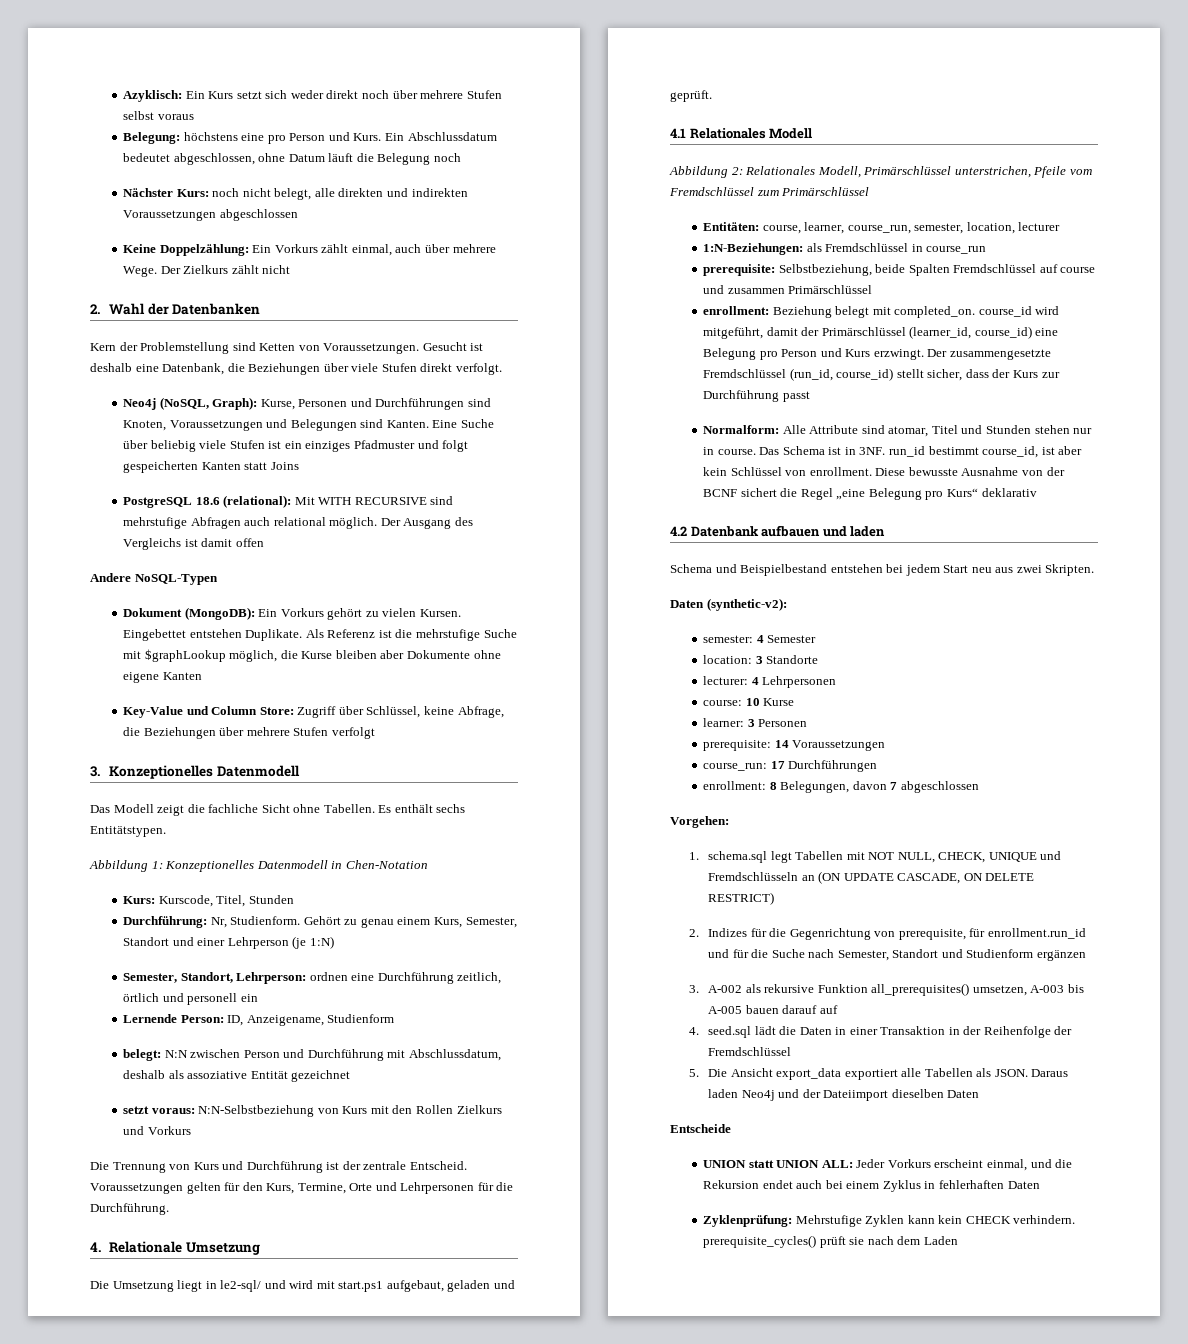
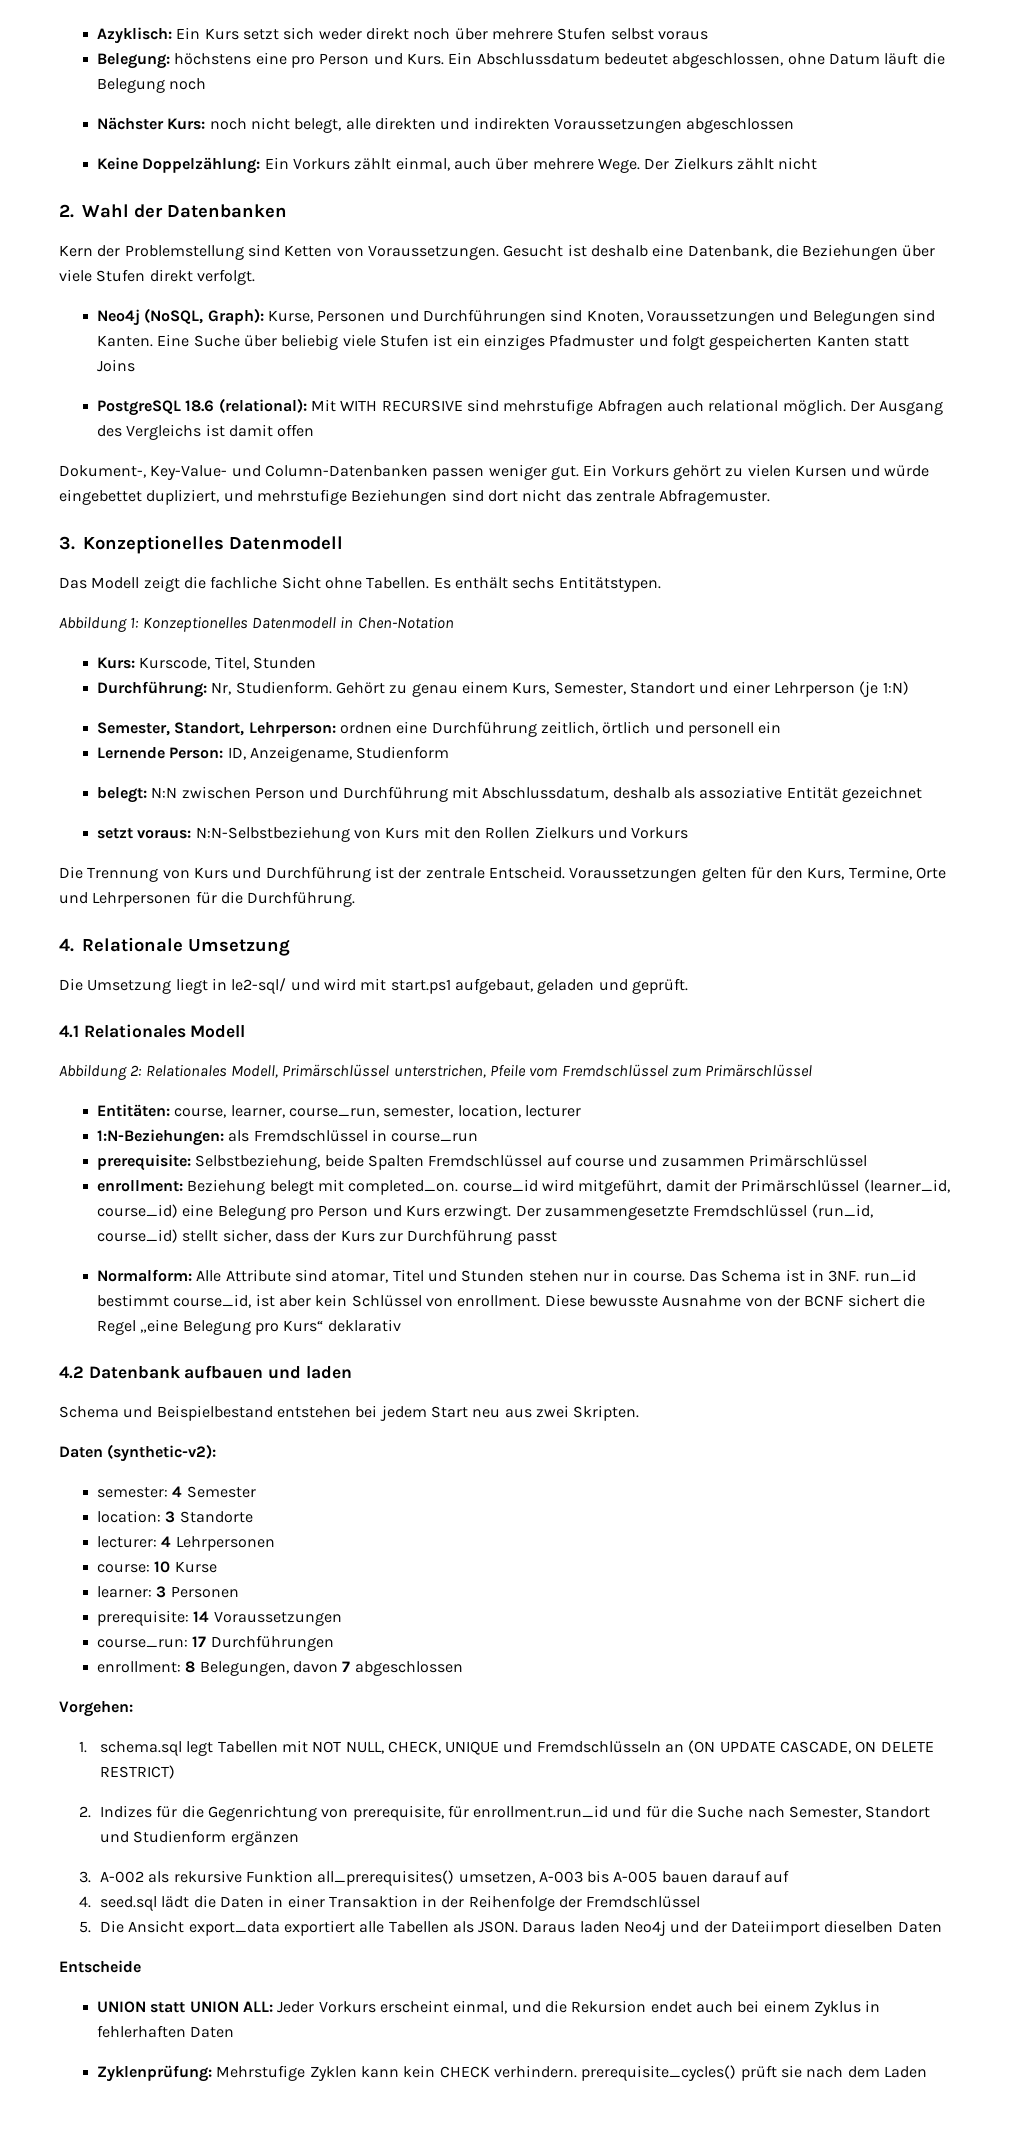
[90,573,218,585] [123,607,255,620] Andere NoSQL-Typen // Dokument (MongoDB): -> [59,464,579,480] Dokument-, Key-Value- und Column-Datenbanken passen weniger gut.
[419,609,461,617] [123,629,517,641] [123,649,501,662] [123,672,202,683] [123,706,504,718] [123,727,375,739] Kursen. Eingebettet entstehen Duplikate. Als Referenz ist die mehrstufige Suche mit $graphLookup möglich, die Kurse bleiben aber Dokumente ohne eigene Kanten // Key-Value und Column Store: Zugriff über Schlüssel, keine Abfrage, die Beziehungen über mehrere Stufen verfolgt -> [794,465,930,477] [59,489,771,505] Kursen und würde eingebettet dupliziert, und mehrstufige Beziehungen sind dort nicht das zentrale Abfragemuster.

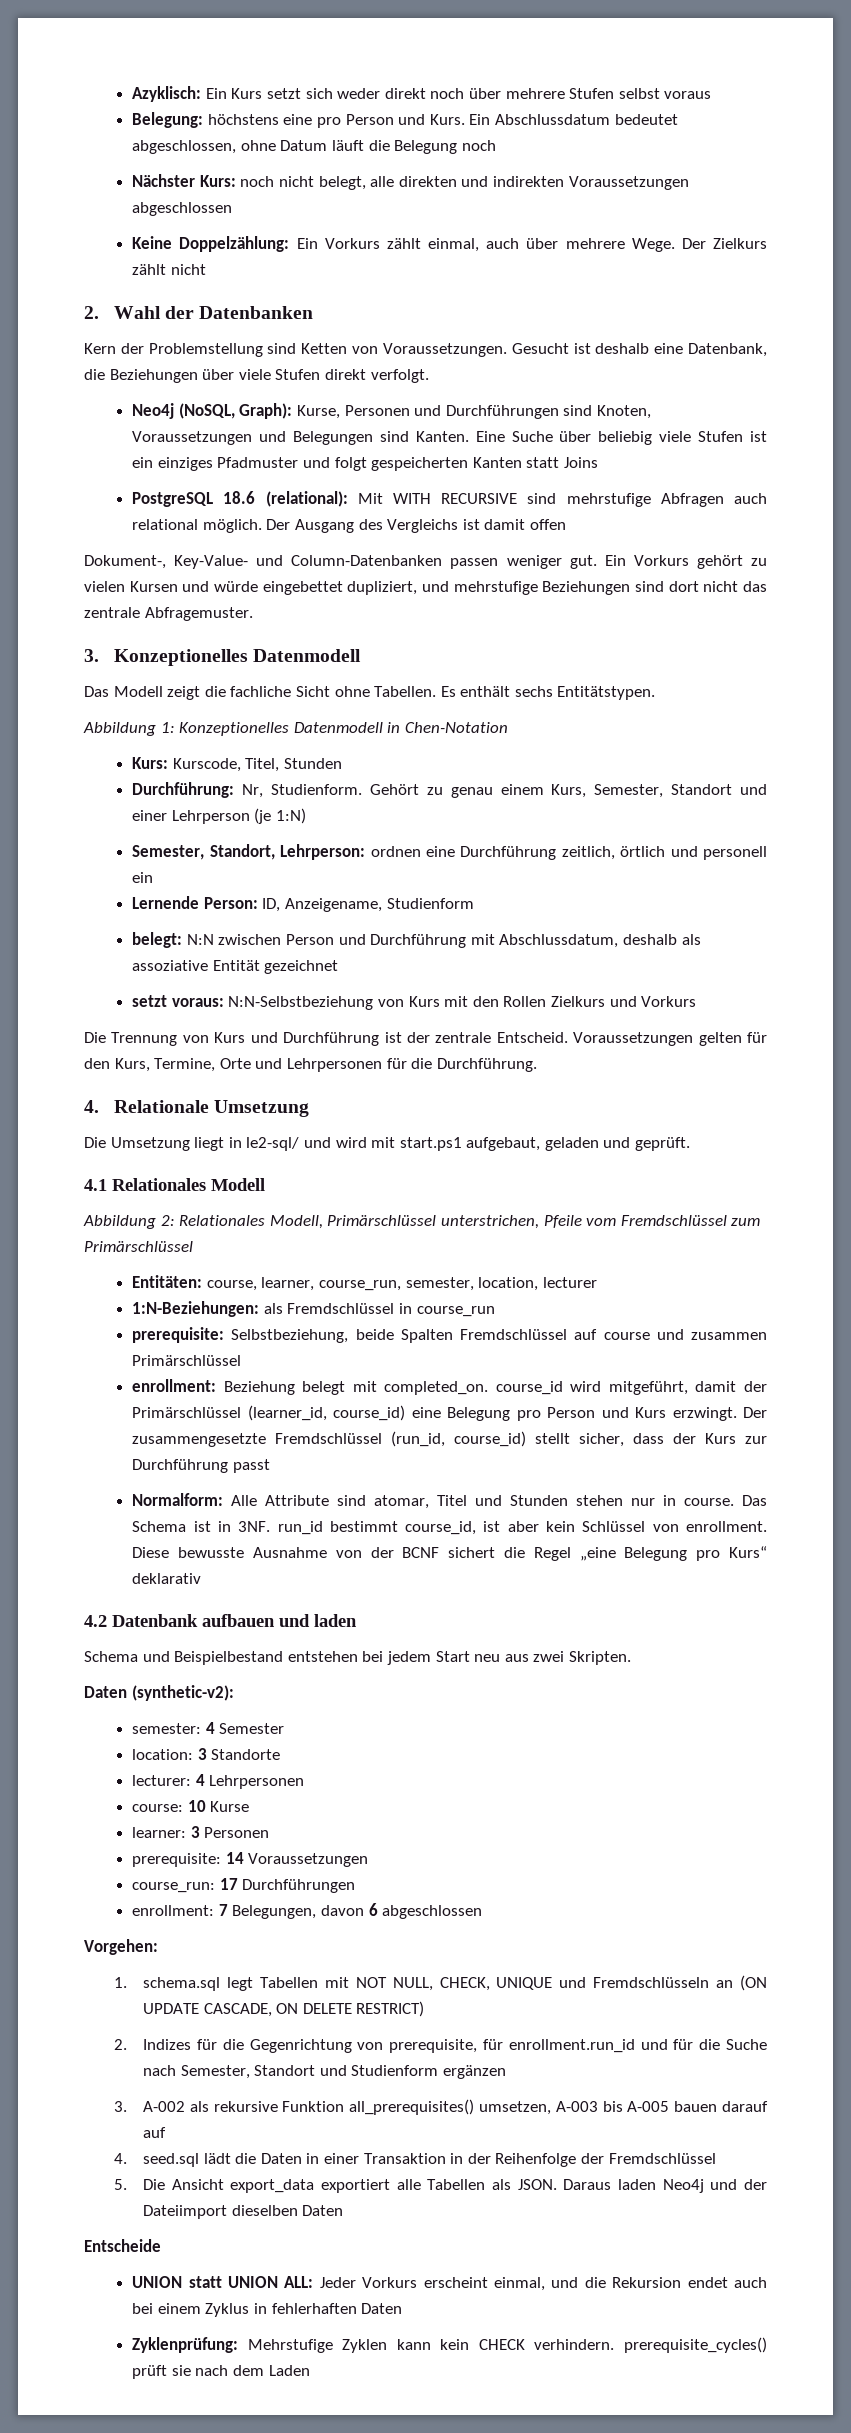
[185,1661,196,1673] 8 -> [218,1904,228,1916] 7
[342,1661,351,1672] 7 -> [368,1903,378,1916] 6

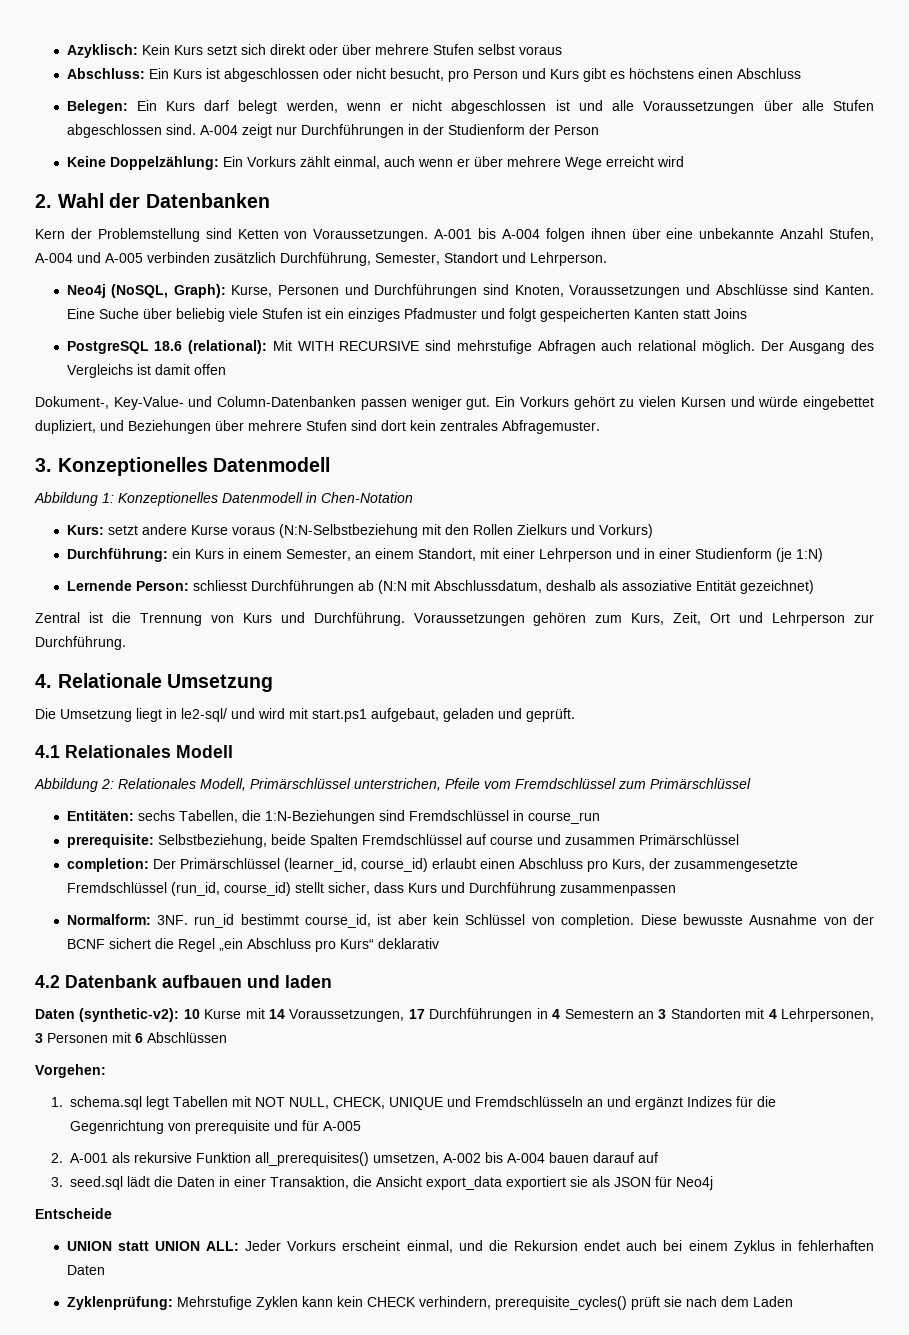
[205,88,227,99] Ein -> [141,44,170,55] Kein
[337,88,465,99] weder direkt noch -> [269,44,338,55] direkt oder
[132,112,678,128] [132,140,496,154] [132,174,689,190] [132,202,233,216] Belegung: höchstens eine pro Person und Kurs. Ein Abschlussdatum bedeutet abgeschlossen, ohne Datum läuft die Belegung noch // Nächster Kurs: noch nicht belegt, alle direkten und indirekten Voraussetzungen abgeschlossen -> [66,68,801,82] [66,100,874,114] [66,124,599,138] Abschluss: Ein Kurs ist abgeschlossen oder nicht besucht, pro Person und Kurs gibt es höchstens einen Abschluss // Belegen: Ein Kurs darf belegt werden, wenn er nicht abgeschlossen ist und alle Voraussetzungen über alle Stufen abgeschlossen sind. A-004 zeigt nur Durchführungen in der Studienform der Person
[526,238,767,252] [132,264,206,275] über mehrere Wege. Der Zielkurs zählt nicht -> [417,156,684,170] wenn er über mehrere Wege erreicht wird
[511,343,767,357] [84,369,429,383] Gesucht ist deshalb eine Datenbank, die Beziehungen über viele Stufen direkt verfolgt. -> [434,228,874,242] [35,252,607,266] A-001 bis A-004 folgen ihnen über eine unbekannte Anzahl Stufen, A-004 und A-005 verbinden zusätzlich Durchführung, Semester, Standort und Lehrperson.
[293,431,374,445] Belegungen -> [715,284,788,295] Abschlüsse
[453,581,767,595] [84,607,253,621] [84,649,361,666] [84,686,656,700] mehrstufige Beziehungen sind dort nicht das zentrale Abfragemuster. // 3. Konzeptionelles Datenmodell // Das Modell zeigt die fachliche Sicht ohne Tabellen. Es enthält sechs Entitätstypen. -> [128,420,600,434] [35,457,331,476] Beziehungen über mehrere Stufen sind dort kein zentrales Abfragemuster. // 3. Konzeptionelles Datenmodell
[172,758,343,772] [132,782,767,798] [132,808,307,824] [132,844,768,860] [132,872,154,883] [132,896,474,912] [132,932,467,948] Kurscode, Titel, Stunden // Durchführung: Nr, Studienform. Gehört zu genau einem Kurs, Semester, Standort und einer Lehrperson (je 1:N) // Semester, Standort, Lehrperson: ordnen eine Durchführung zeitlich, örtlich und personell ein // Lernende Person: ID, Anzeigename, Studienform // belegt: N:N zwischen Person und Durchführung -> [107,524,653,538] [66,548,823,562] [66,580,407,594] setzt andere Kurse voraus (N:N-Selbstbeziehung mit den Rollen Zielkurs und Vorkurs) // Durchführung: ein Kurs in einem Semester, an einem Standort, mit einer Lehrperson und in einer Studienform (je 1:N) // Lernende Person: schliesst Durchführungen ab (N:N
[264,960,339,974] [132,995,697,1010] [84,1032,767,1046] [84,1058,433,1072] gezeichnet // setzt voraus: N:N-Selbstbeziehung von Kurs mit den Rollen Zielkurs und Vorkurs // Die Trennung von Kurs und Durchführung ist der zentrale Entscheid. Voraussetzungen gelten für den Kurs, Termine, Orte und Lehrpersonen für die -> [739,580,814,594] [35,612,874,626] gezeichnet) // Zentral ist die Trennung von Kurs und Durchführung. Voraussetzungen gehören zum Kurs, Zeit, Ort und Lehrperson zur
[206,1277,597,1291] [132,1301,283,1317] course, learner, course_run, semester, location, lecturer // 1:N-Beziehungen: als -> [137,810,405,824] sechs Tabellen, die 1:N-Beziehungen sind
[132,1379,768,1395] [132,1405,767,1421] enrollment: Beziehung belegt mit completed_on. course_id wird mitgeführt, damit der Primärschlüssel (learner_id, course_id) eine Belegung pro Person und Kurs erzwingt. Der -> [66,858,670,872] completion: Der Primärschlüssel (learner_id, course_id) erlaubt einen Abschluss pro Kurs, der
[673,1433,767,1444] [132,1459,270,1473] [132,1493,767,1509] [132,1521,231,1532] der Kurs zur Durchführung passt // Normalform: Alle Attribute sind atomar, Titel und Stunden stehen nur in course. Das Schema ist in -> [407,882,676,896] [66,914,151,925] Kurs und Durchführung zusammenpassen // Normalform:
[686,1521,767,1532] enrollment. -> [561,914,635,928] completion.
[579,1547,688,1561] „eine Belegung -> [218,938,311,951] „ein Abschluss
[84,1651,631,1665] [84,1685,234,1701] [132,1722,285,1734] [132,1748,281,1760] [132,1774,305,1789] [132,1800,250,1812] [132,1826,270,1838] [132,1852,369,1867] [132,1878,356,1893] [132,1903,483,1919] Schema und Beispielbestand entstehen bei jedem Start neu aus zwei Skripten. // Daten (synthetic-v2): // semester: 4 Semester // location: 3 Standorte // lecturer: 4 Lehrpersonen // course: 10 Kurse // learner: 3 Personen // prerequisite: 14 Voraussetzungen // course_run: 17 Durchführungen // enrollment: 7 Belegungen, davon 6 abgeschlossen -> [35,1008,874,1022] [35,1032,227,1043] Daten (synthetic-v2): 10 Kurse mit 14 Voraussetzungen, 17 Durchführungen in 4 Semestern an 3 Standorten mit 4 Lehrpersonen, 3 Personen mit 6 Abschlüssen
[740,1975,768,1991] [143,2001,425,2017] [113,2039,127,2050] (ON UPDATE CASCADE, ON DELETE RESTRICT) // 2. -> [607,1096,684,1110] und ergänzt
[389,2039,767,2053] [143,2065,507,2079] [113,2101,186,2112] prerequisite, für enrollment.run_id und für die Suche nach Semester, Standort und Studienform ergänzen // 3. A-002 -> [195,1120,362,1134] [51,1153,109,1163] prerequisite und für A-005 // 2. A-001
[555,2101,670,2112] A-003 bis A-005 -> [443,1152,546,1163] A-002 bis A-004
[113,2153,127,2164] 4. -> [51,1177,64,1187] 3.
[363,2153,716,2167] [113,2179,767,2193] [143,2205,344,2219] Transaktion in der Reihenfolge der Fremdschlüssel // 5. Die Ansicht export_data exportiert alle Tabellen als JSON. Daraus laden Neo4j und der Dateiimport dieselben Daten -> [270,1176,714,1190] Transaktion, die Ansicht export_data exportiert sie als JSON für Neo4j
[534,2339,615,2350] verhindern. -> [418,1296,491,1309] verhindern,

